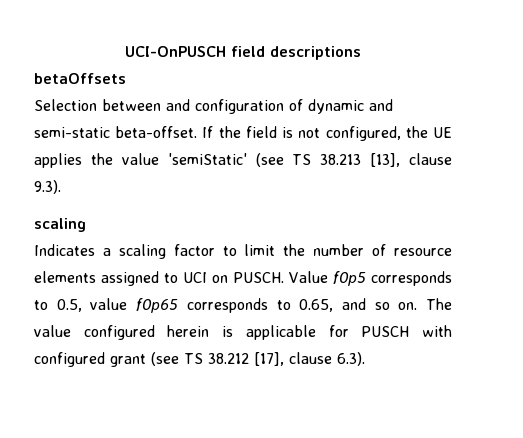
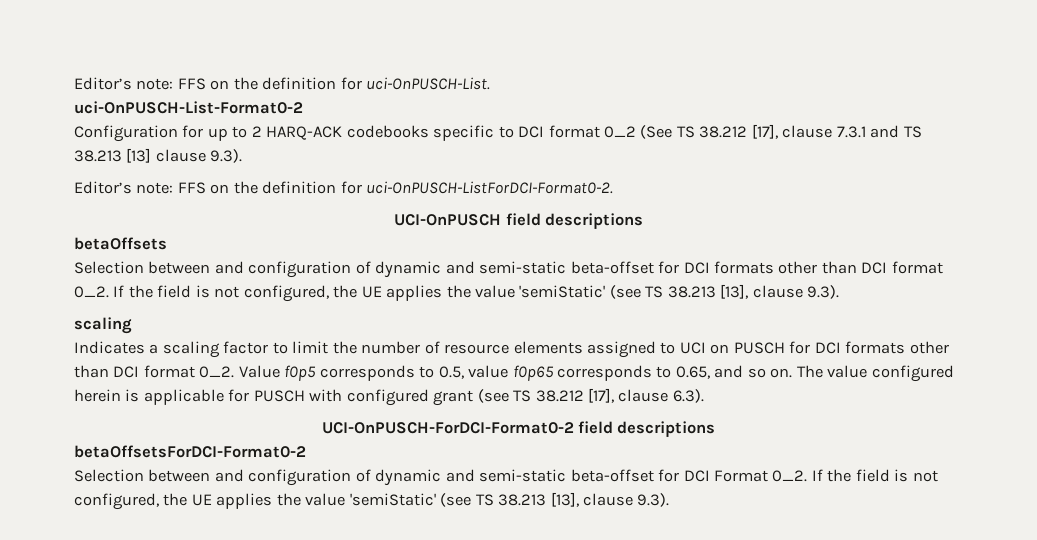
(125, 51) none -> [74,77,491,90] [74,101,303,114] [74,124,922,142] [74,148,243,163] [74,181,614,194] Editor’s note: FFS on the definition for uci-OnPUSCH-List. // uci-OnPUSCH-List-Format0-2 // Configuration for up to 2 HARQ-ACK codebooks specific to DCI format 0_2 (See TS 38.212 [17], clause 7.3.1 and TS 38.213 [13] clause 9.3). // Editor’s note: FFS on the definition for uci-OnPUSCH-ListForDCI-Format0-2. //
[115,126,198,138] beta-offset. -> [570,261,943,274] [74,286,109,298] beta-offset for DCI formats other than DCI format 0_2.
[233,272,284,283] PUSCH. -> [733,341,949,354] [74,365,235,378] PUSCH for DCI formats other than DCI format 0_2.
(365, 359) none -> [321,421,716,437] [74,445,306,458] [74,469,938,486] [74,492,670,510] // UCI-OnPUSCH-ForDCI-Format0-2 field descriptions // betaOffsetsForDCI-Format0-2 // Selection between and configuration of dynamic and semi-static beta-offset for DCI Format 0_2. If the field is not configured, the UE applies the value 'semiStatic' (see TS 38.213 [13], clause 9.3).

